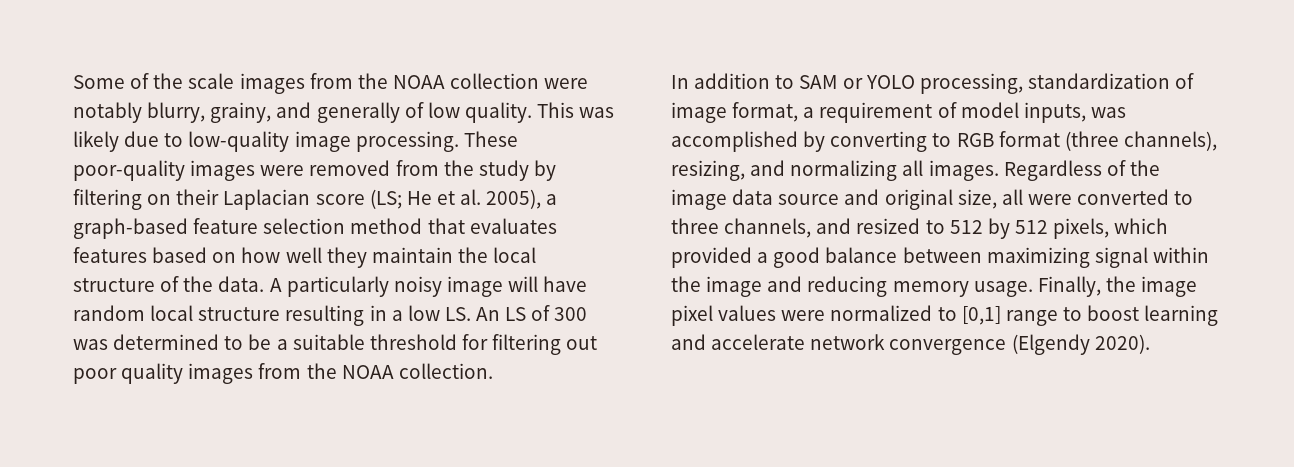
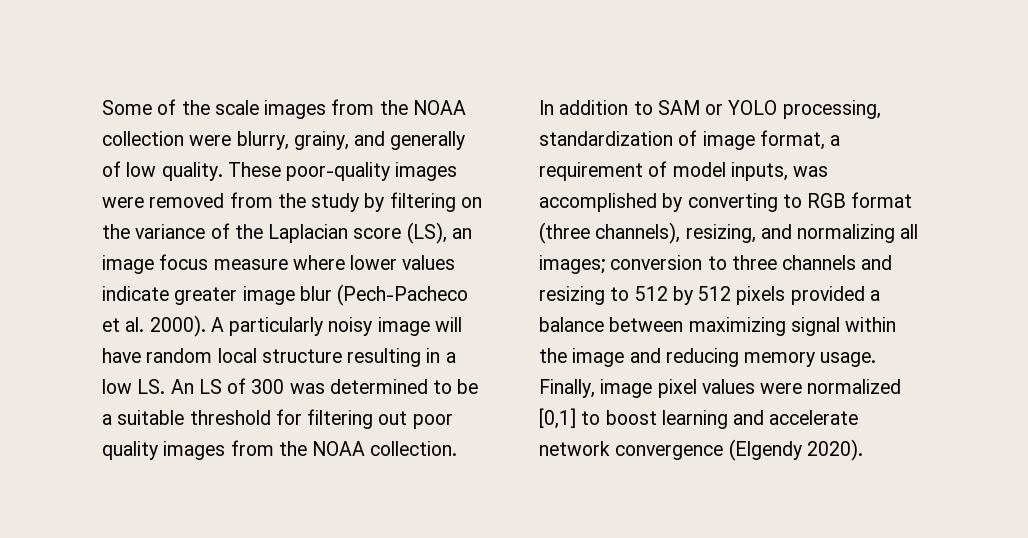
[73,102,142,123] notably -> (232, 140) none
[537,102,615,118] [73,131,459,152] This was likely due to low-quality image processing. -> (223, 171) none
[176,189,558,210] [73,218,557,239] [73,247,537,268] [73,276,265,292] their Laplacian score (LS; He et al. 2005), a graph-based feature selection method that evaluates features based on how well they maintain the local structure of the data. -> [102,222,472,244] [102,254,456,274] [102,284,469,306] [102,315,206,337] the variance of the Laplacian score (LS), an image focus measure where lower values indicate greater image blur (Pech-Pacheco et al. 2000).
[928,160,1160,181] [671,189,1194,210] [671,218,921,238] images. Regardless of the image data source and original size, all were converted to three channels, and resized -> [539,255,893,274] [539,286,605,305] images; conversion to three channels and resizing
[1053,218,1169,239] pixels, which -> [736,286,786,305] pixels
[773,247,821,268] good -> (880, 295) none
[1105,276,1136,292] the -> (595, 388) none
[937,306,1058,326] to [0,1] range -> [539,408,576,429] [0,1]

